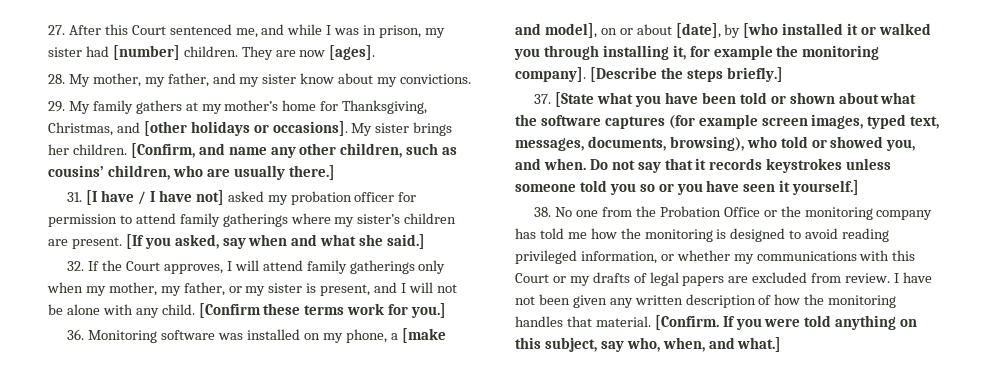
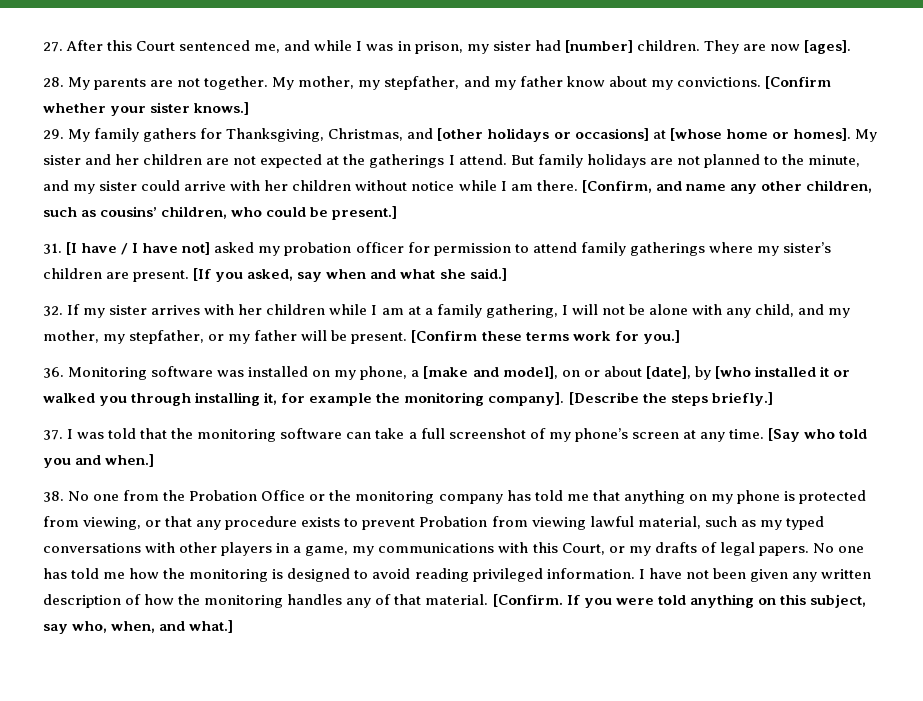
[92,73,297,87] mother, my father, and my sister -> [94,76,563,90] parents are not together. My mother, my stepfather, and my father
(472, 79) none -> [764,76,831,89] [43,102,250,116] [Confirm whether your sister knows.]
[185,100,317,114] at my mother’s home -> (197, 135) none
[272,121,453,136] [48,144,127,155] occasions]. My sister brings her children. -> [574,128,877,142] [43,154,860,168] [43,180,578,194] occasions] at [whose home or homes]. My sister and her children are not expected at the gatherings I attend. But family holidays are not planned to the minute, and my sister could arrive with her children without notice while I am there.
[206,165,335,180] are usually there.] -> [266,206,398,220] could be present.]
[102,260,446,274] [47,282,398,296] the Court approves, I will attend family gatherings only when my mother, my father, or my sister is present, and -> [83,304,558,318] my sister arrives with her children while I am at a family gathering,
[161,304,195,315] child. -> [755,304,851,318] [43,330,408,344] child, and my mother, my stepfather, or my father will be present.
[555,92,917,107] [515,114,940,129] [515,136,916,151] [515,158,892,173] [515,180,860,195] [State what you have been told or shown about what the software captures (for example screen images, typed text, messages, documents, browsing), who told or showed you, and when. Do not say that it records keystrokes unless someone told you so or you have seen it yourself.] -> [67,428,868,442] [43,454,155,468] I was told that the monitoring software can take a full screenshot of my phone’s screen at any time. [Say who told you and when.]
(587, 235) none -> [592,490,866,504] [43,516,824,530] [43,542,864,556] [43,568,126,579] that anything on my phone is protected from viewing, or that any procedure exists to prevent Probation from viewing lawful material, such as my typed conversations with other players in a game, my communications with this Court, or my drafts of legal papers. No one has told me
[580,250,916,264] [515,272,891,286] information, or whether my communications with this Court or my drafts of legal papers are excluded from review. -> [546,568,635,579] information.
(563, 321) none -> [346,594,392,608] any of

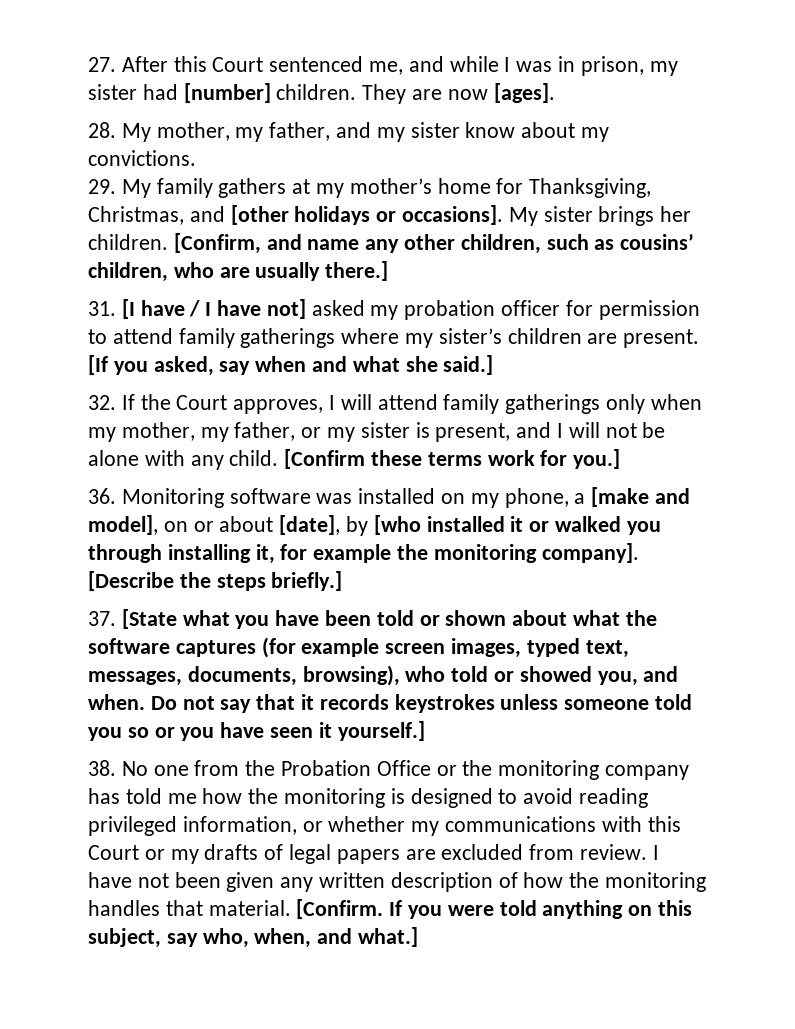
[94,76,563,90] parents are not together. My mother, my stepfather, and my father -> [156,122,460,142] mother, my father, and my sister
[764,76,831,89] [43,102,250,116] [Confirm whether your sister knows.] -> (196, 158) none
(197, 135) none -> [292,178,491,198] at my mother’s home
[574,128,877,142] [43,154,860,168] [43,180,578,194] occasions] at [whose home or homes]. My sister and her children are not expected at the gatherings I attend. But family holidays are not planned to the minute, and my sister could arrive with her children without notice while I am there. -> [402,205,692,226] [88,234,168,250] occasions]. My sister brings her children.
[266,206,398,220] could be present.] -> [219,261,389,281] are usually there.]
[83,304,558,318] my sister arrives with her children while I am at a family gathering, -> [140,394,702,414] [88,422,552,442] the Court approves, I will attend family gatherings only when my mother, my father, or my sister is present, and
[755,304,851,318] [43,330,408,344] child, and my mother, my stepfather, or my father will be present. -> [229,450,279,466] child.
[67,428,868,442] [43,454,155,468] I was told that the monitoring software can take a full screenshot of my phone’s screen at any time. [Say who told you and when.] -> [121,609,657,629] [88,637,629,658] [88,665,679,686] [88,694,693,713] [88,721,425,741] [State what you have been told or shown about what the software captures (for example screen images, typed text, messages, documents, browsing), who told or showed you, and when. Do not say that it records keystrokes unless someone told you so or you have seen it yourself.]
[592,490,866,504] [43,516,824,530] [43,542,864,556] [43,568,126,579] that anything on my phone is protected from viewing, or that any procedure exists to prevent Probation from viewing lawful material, such as my typed conversations with other players in a game, my communications with this Court, or my drafts of legal papers. No one has told me -> (197, 798) none
[546,568,635,579] information. -> [182,816,681,836] [88,844,648,864] information, or whether my communications with this Court or my drafts of legal papers are excluded from review.
[346,594,392,608] any of -> (160, 908) none

